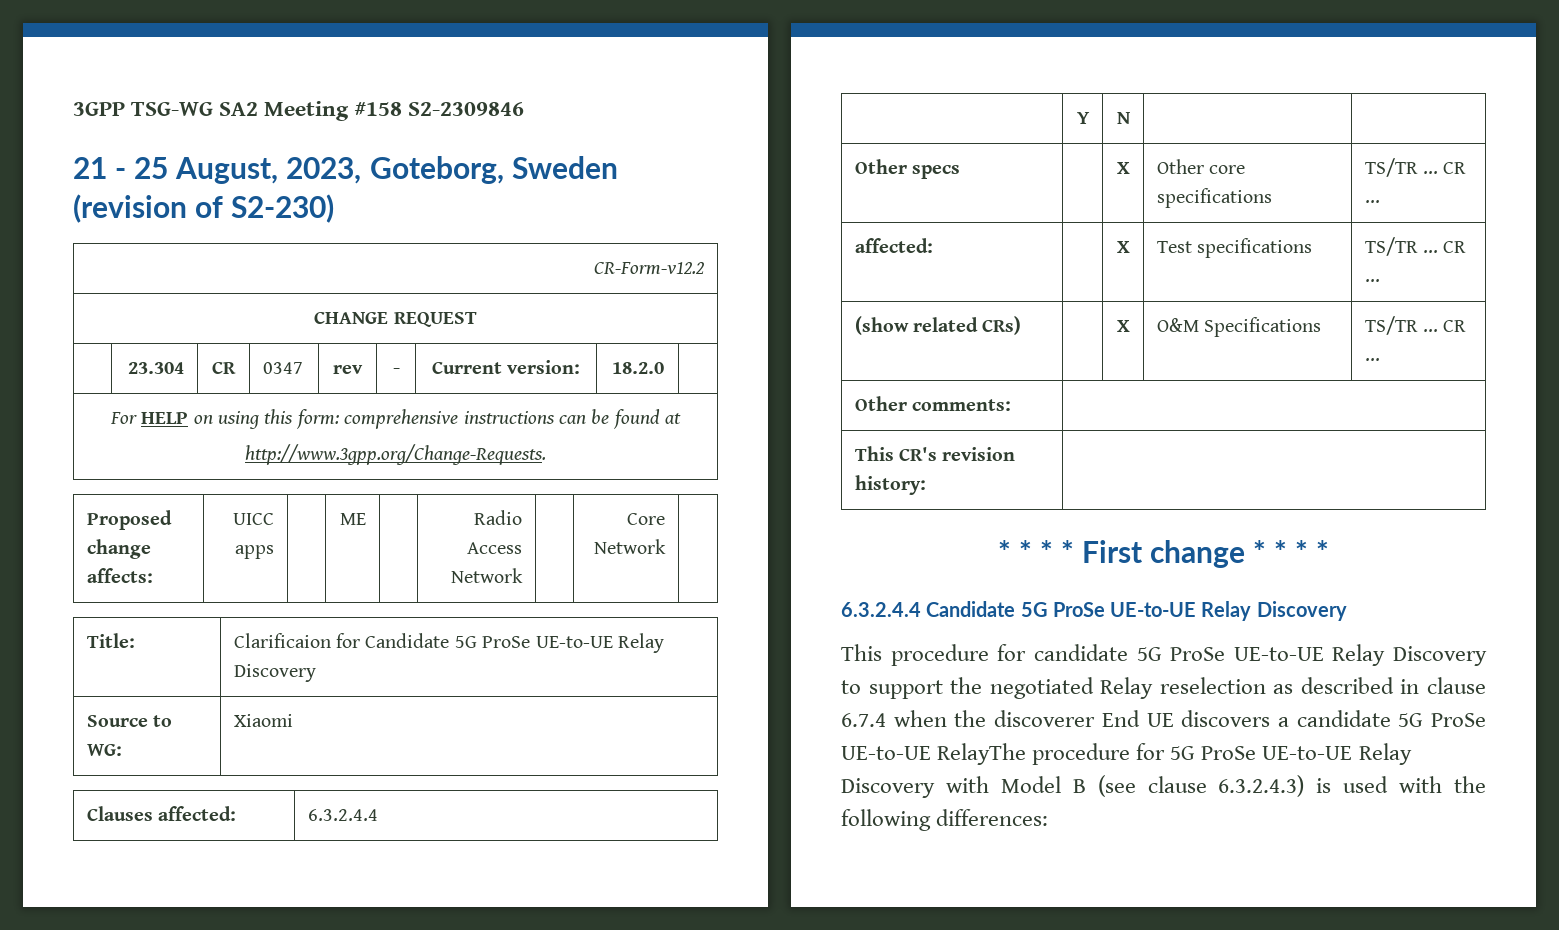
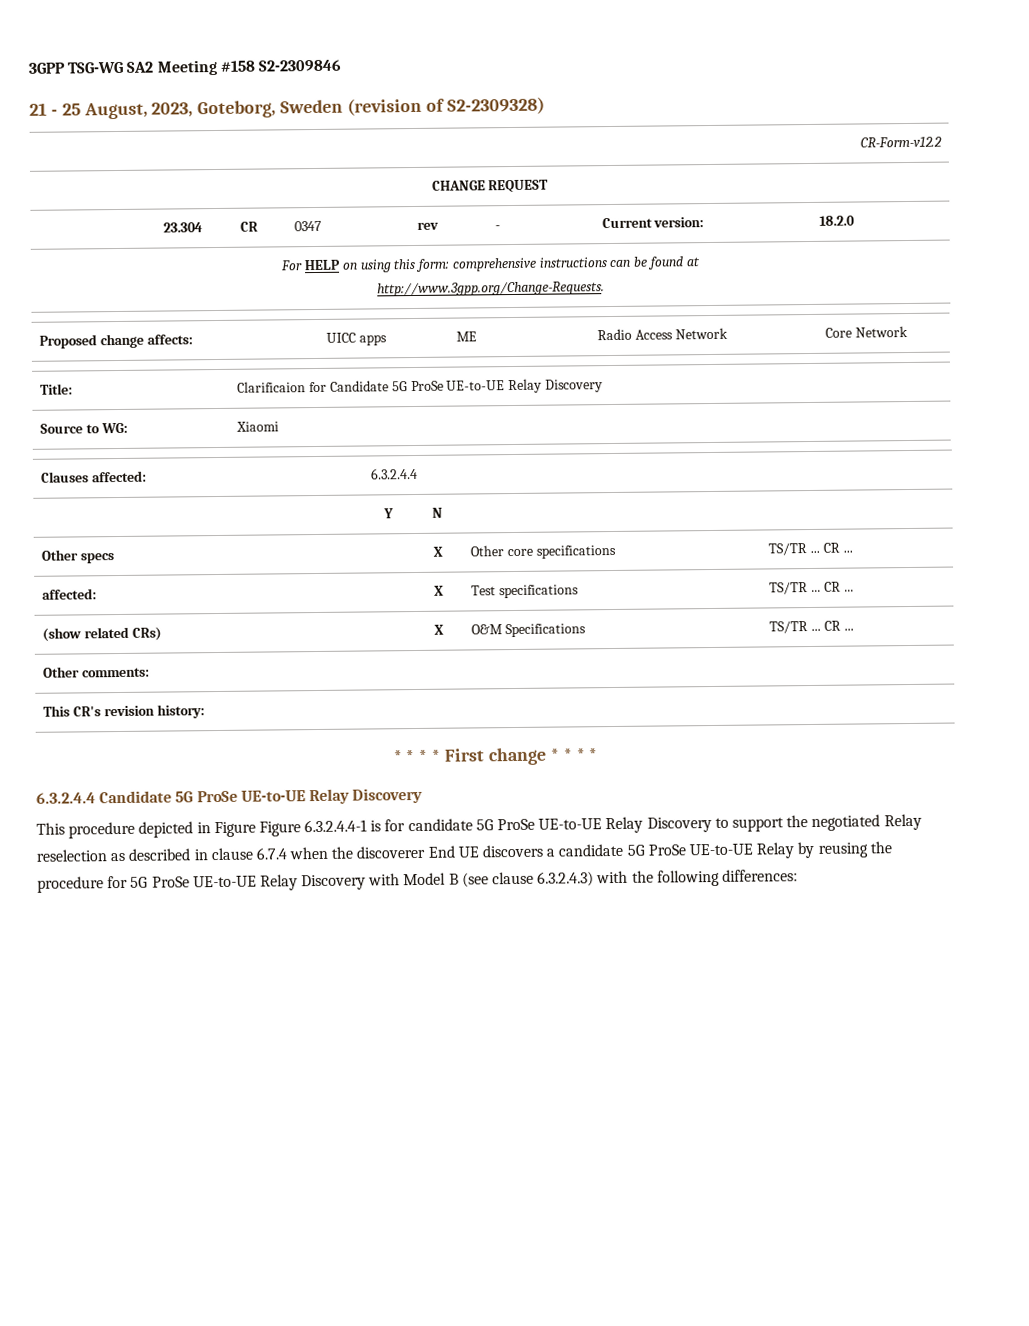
[231,194,335,223] S2-230) -> [446,96,545,115] S2-2309328)
(989, 655) none -> [138,819,382,838] depicted in Figure Figure 6.3.2.4.4-1 is
[937,743,1027,765] RelayThe -> [756,841,892,859] Relay by reusing the
[1316,776,1389,793] is used -> (595, 879) none

